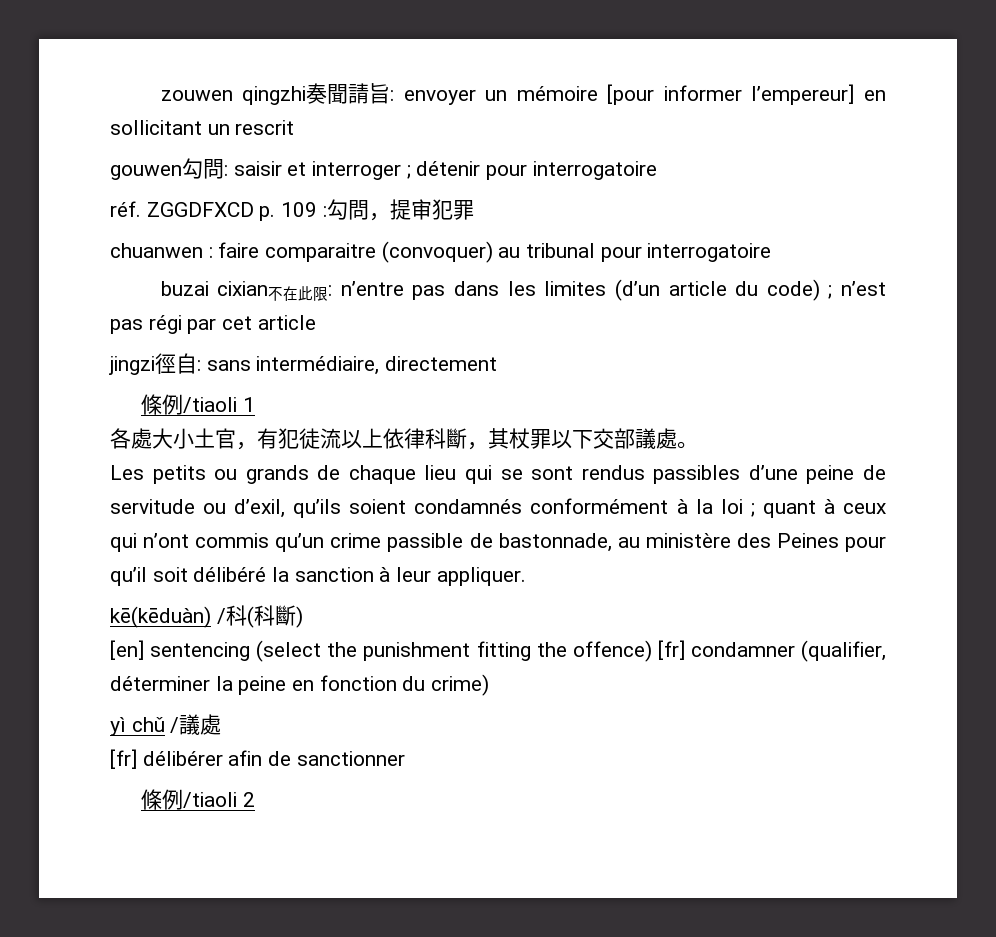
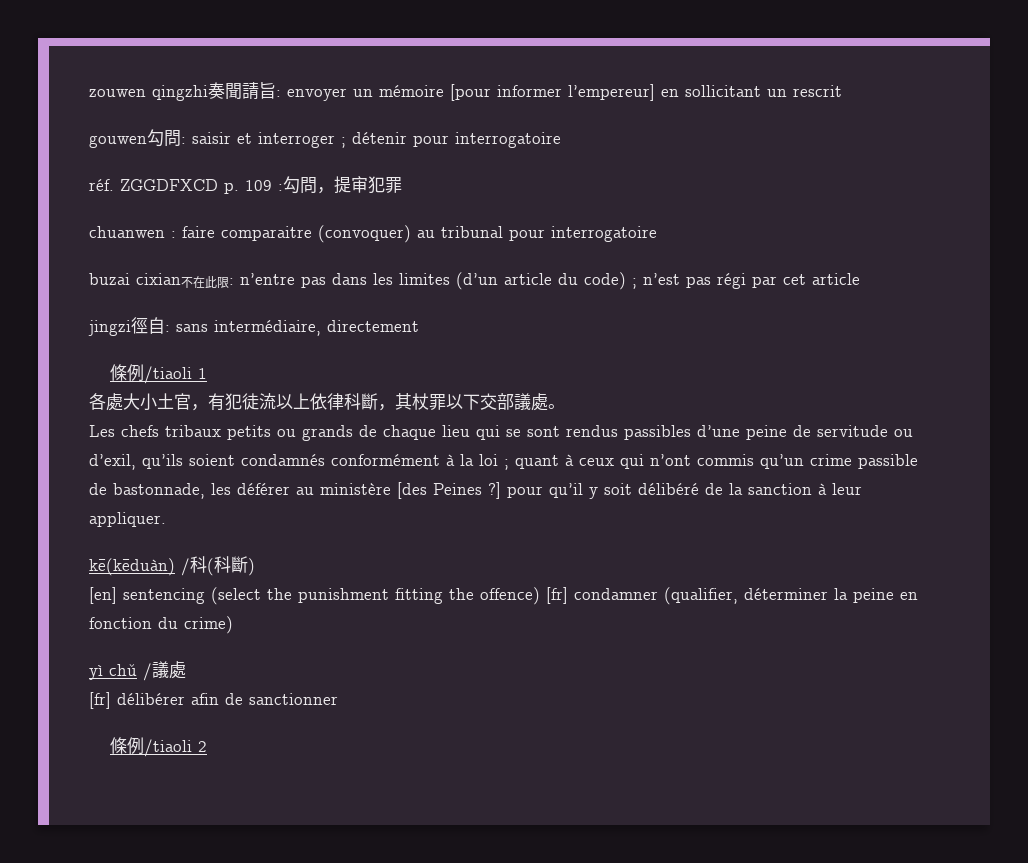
(144, 472) none -> [121,425,221,437] chefs tribaux
[617,533,839,548] au ministère des Peines -> [211,482,501,499] les déférer au ministère [des Peines ?]
(147, 576) none -> [589,487,598,499] y
(267, 574) none -> [705,483,723,495] de

